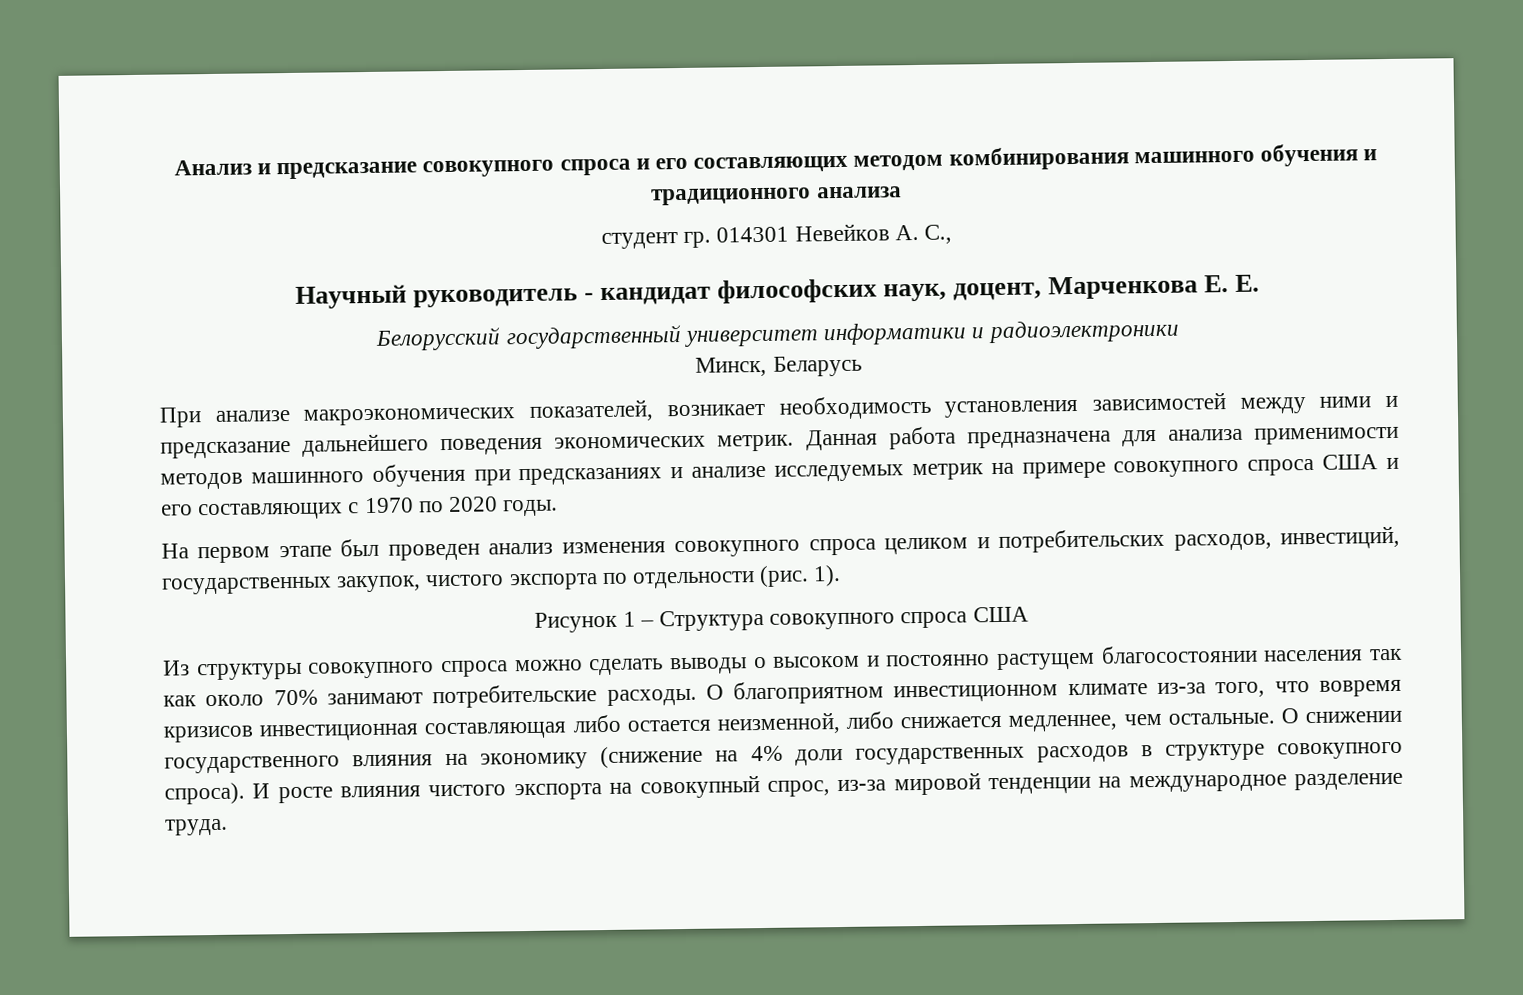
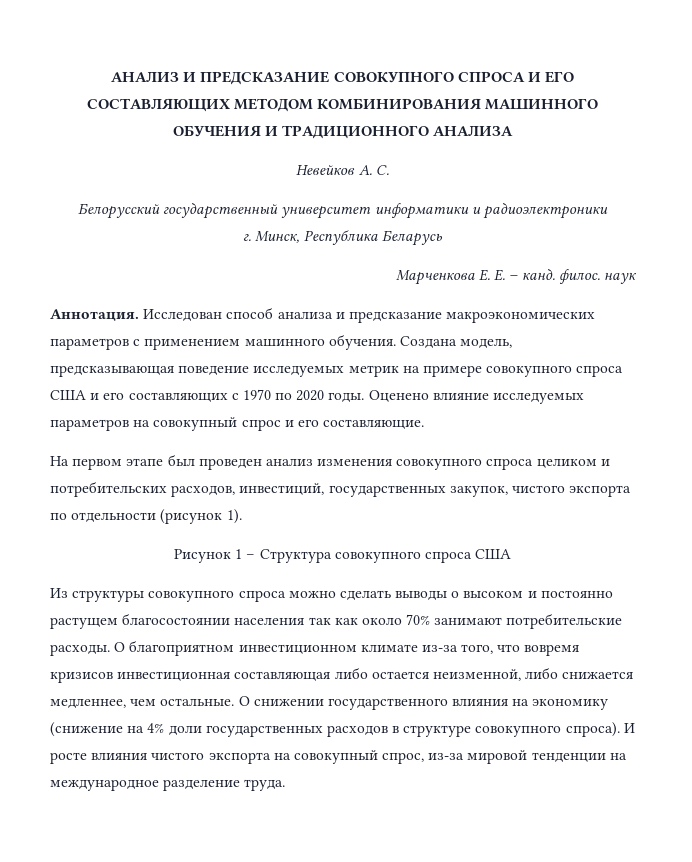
[173,143,1378,180] [651,186,902,206] [600,223,953,250] [294,274,1261,309] Анализ и предсказание совокупного спроса и его составляющих методом комбинирования машинного обучения и традиционного анализа // студент гр. 014301 Невейков А. С., // Научный руководитель - кандидат философских наук, доцент, Марченкова Е. Е. -> [110,71,575,85] [86,98,599,112] [172,125,514,139] [296,165,389,175] АНАЛИЗ И ПРЕДСКАЗАНИЕ СОВОКУПНОГО СПРОСА И ЕГО СОСТАВЛЯЮЩИХ МЕТОДОМ КОМБИНИРОВАНИЯ МАШИННОГО ОБУЧЕНИЯ И ТРАДИЦИОННОГО АНАЛИЗА // Невейков А. С.
[695,355,862,377] [159,392,1398,428] [160,426,1399,459] [160,463,767,490] Минск, Беларусь // При анализе макроэкономических показателей, возникает необходимость установления зависимостей между ними и предсказание дальнейшего поведения экономических метрик. Данная работа предназначена для анализа применимости методов машинного обучения при предсказаниях и анализе -> [243,230,443,246] [395,268,637,285] [50,307,596,323] [50,334,513,350] [50,365,250,377] г. Минск, Республика Беларусь // Марченкова Е. Е. – канд. филос. наук // Аннотация. Исследован способ анализа и предсказание макроэкономических параметров с применением машинного обучения. Создана модель, предсказывающая поведение
(559, 508) none -> [368,390,585,404] [50,417,425,431] Оценено влияние исследуемых параметров на совокупный спрос и его составляющие.
[759,565,810,588] (рис. -> [160,509,223,524] (рисунок

